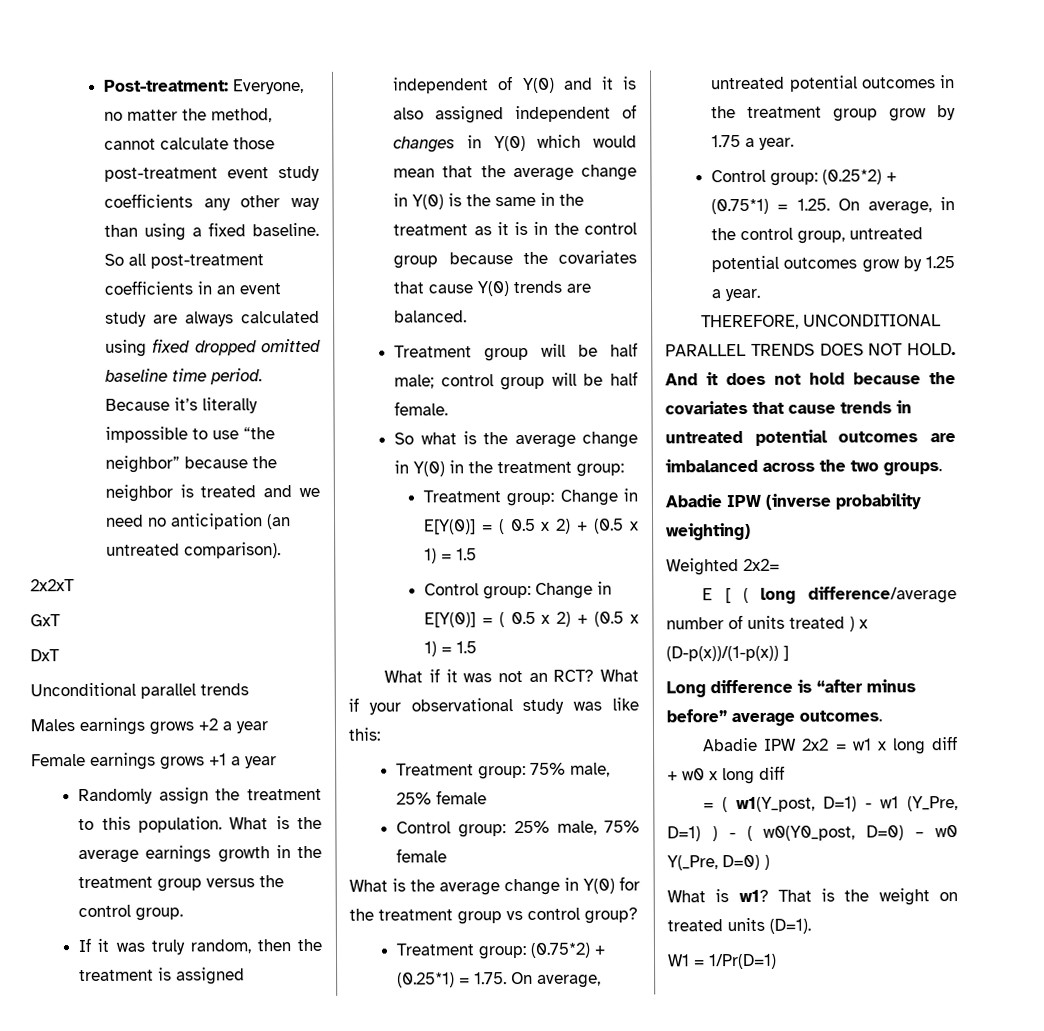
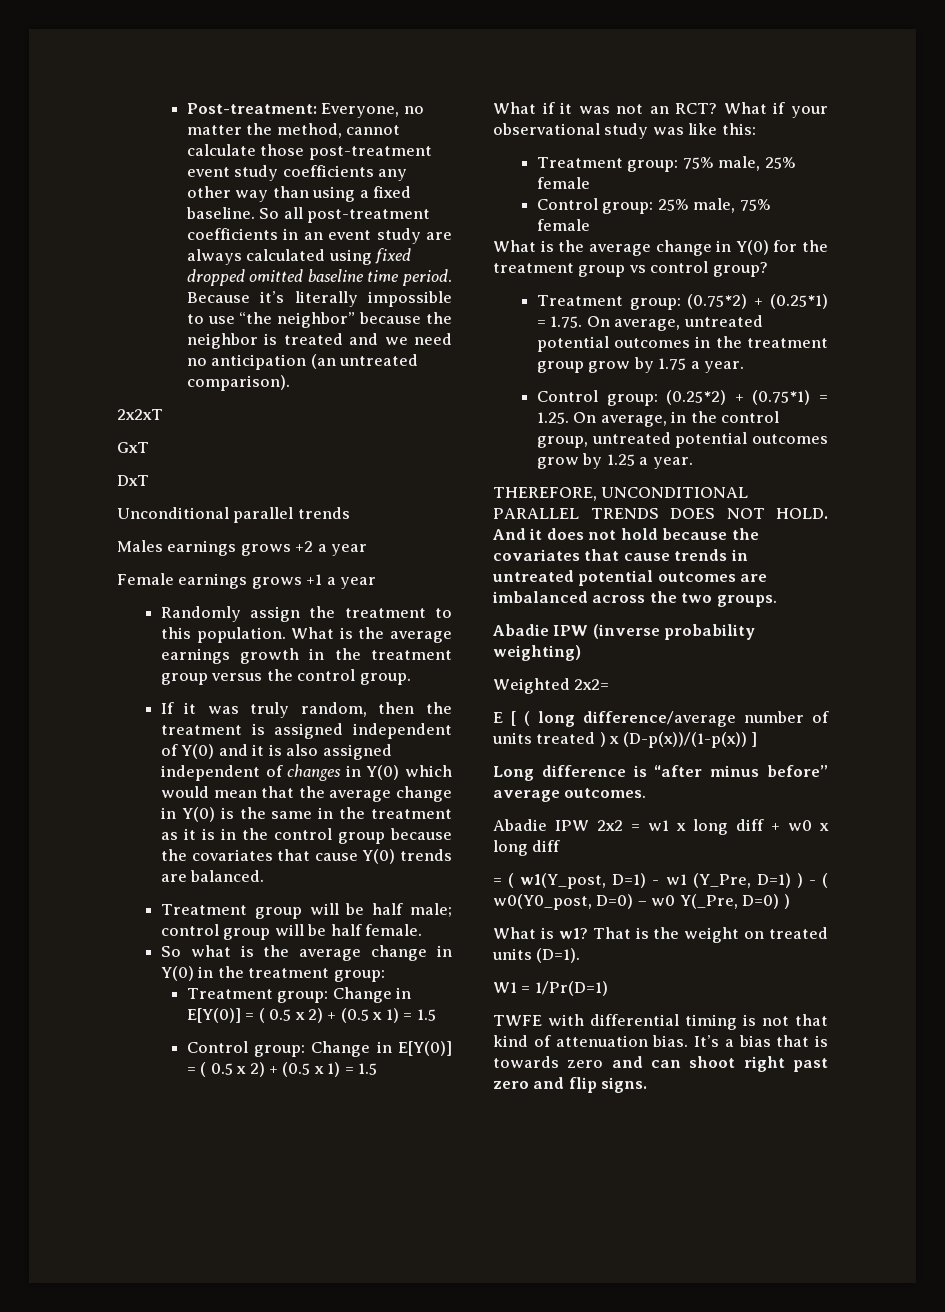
(777, 961) none -> [493,1014,828,1030] [493,1035,828,1047] [493,1056,828,1072] [493,1077,648,1093] // TWFE with differential timing is not that kind of attenuation bias. It’s a bias that is towards zero and can shoot right past zero and flip signs.

